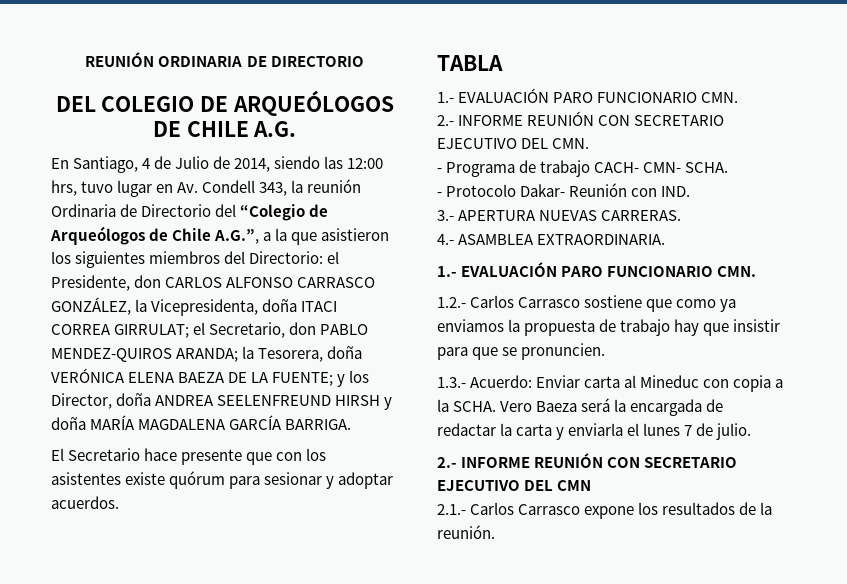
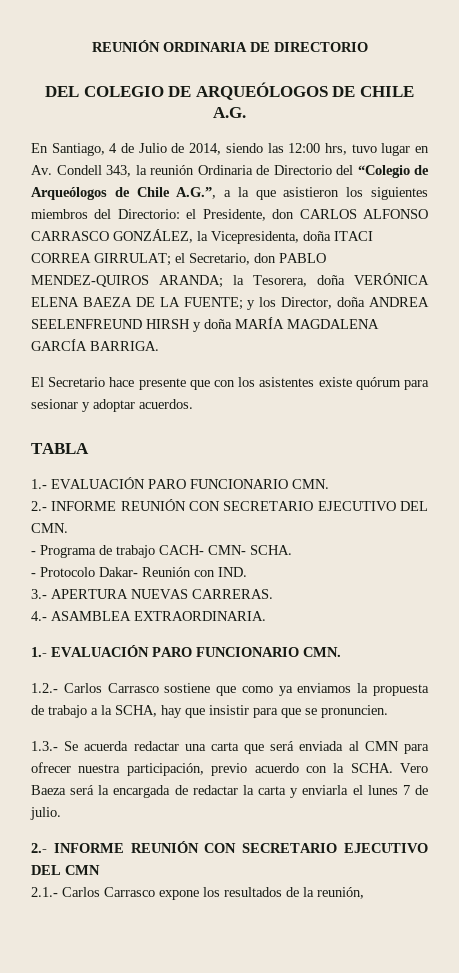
(671, 327) none -> [91,705,157,717] a la SCHA,
[470,375,784,392] Acuerdo: Enviar carta al Mineduc con copia a -> [64,741,430,754] [31,762,327,776] Se acuerda redactar una carta que será enviada al CMN para ofrecer nuestra participación, previo acuerdo con
[437,525,495,539] reunión. -> [317,887,364,899] reunión,

